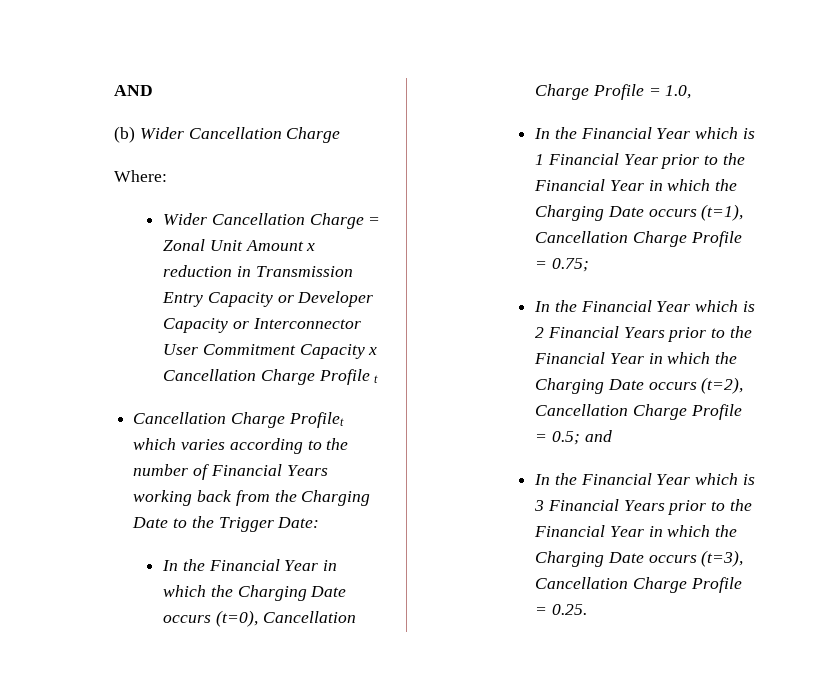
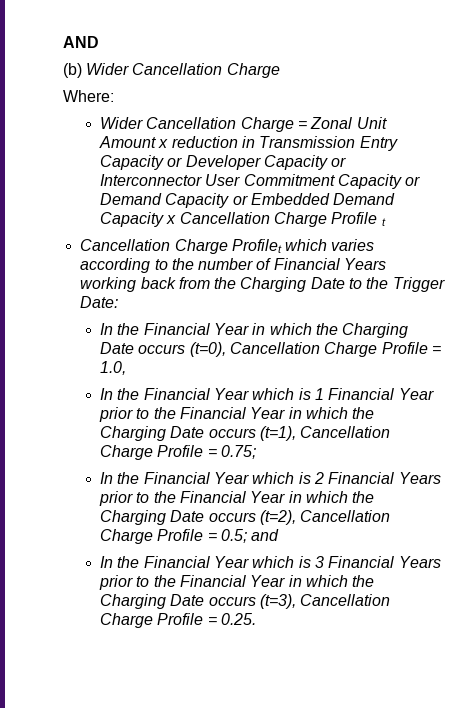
(365, 351) none -> [405,176,421,186] [99,193,396,208] [99,212,164,227] or Demand Capacity or Embedded Demand Capacity

